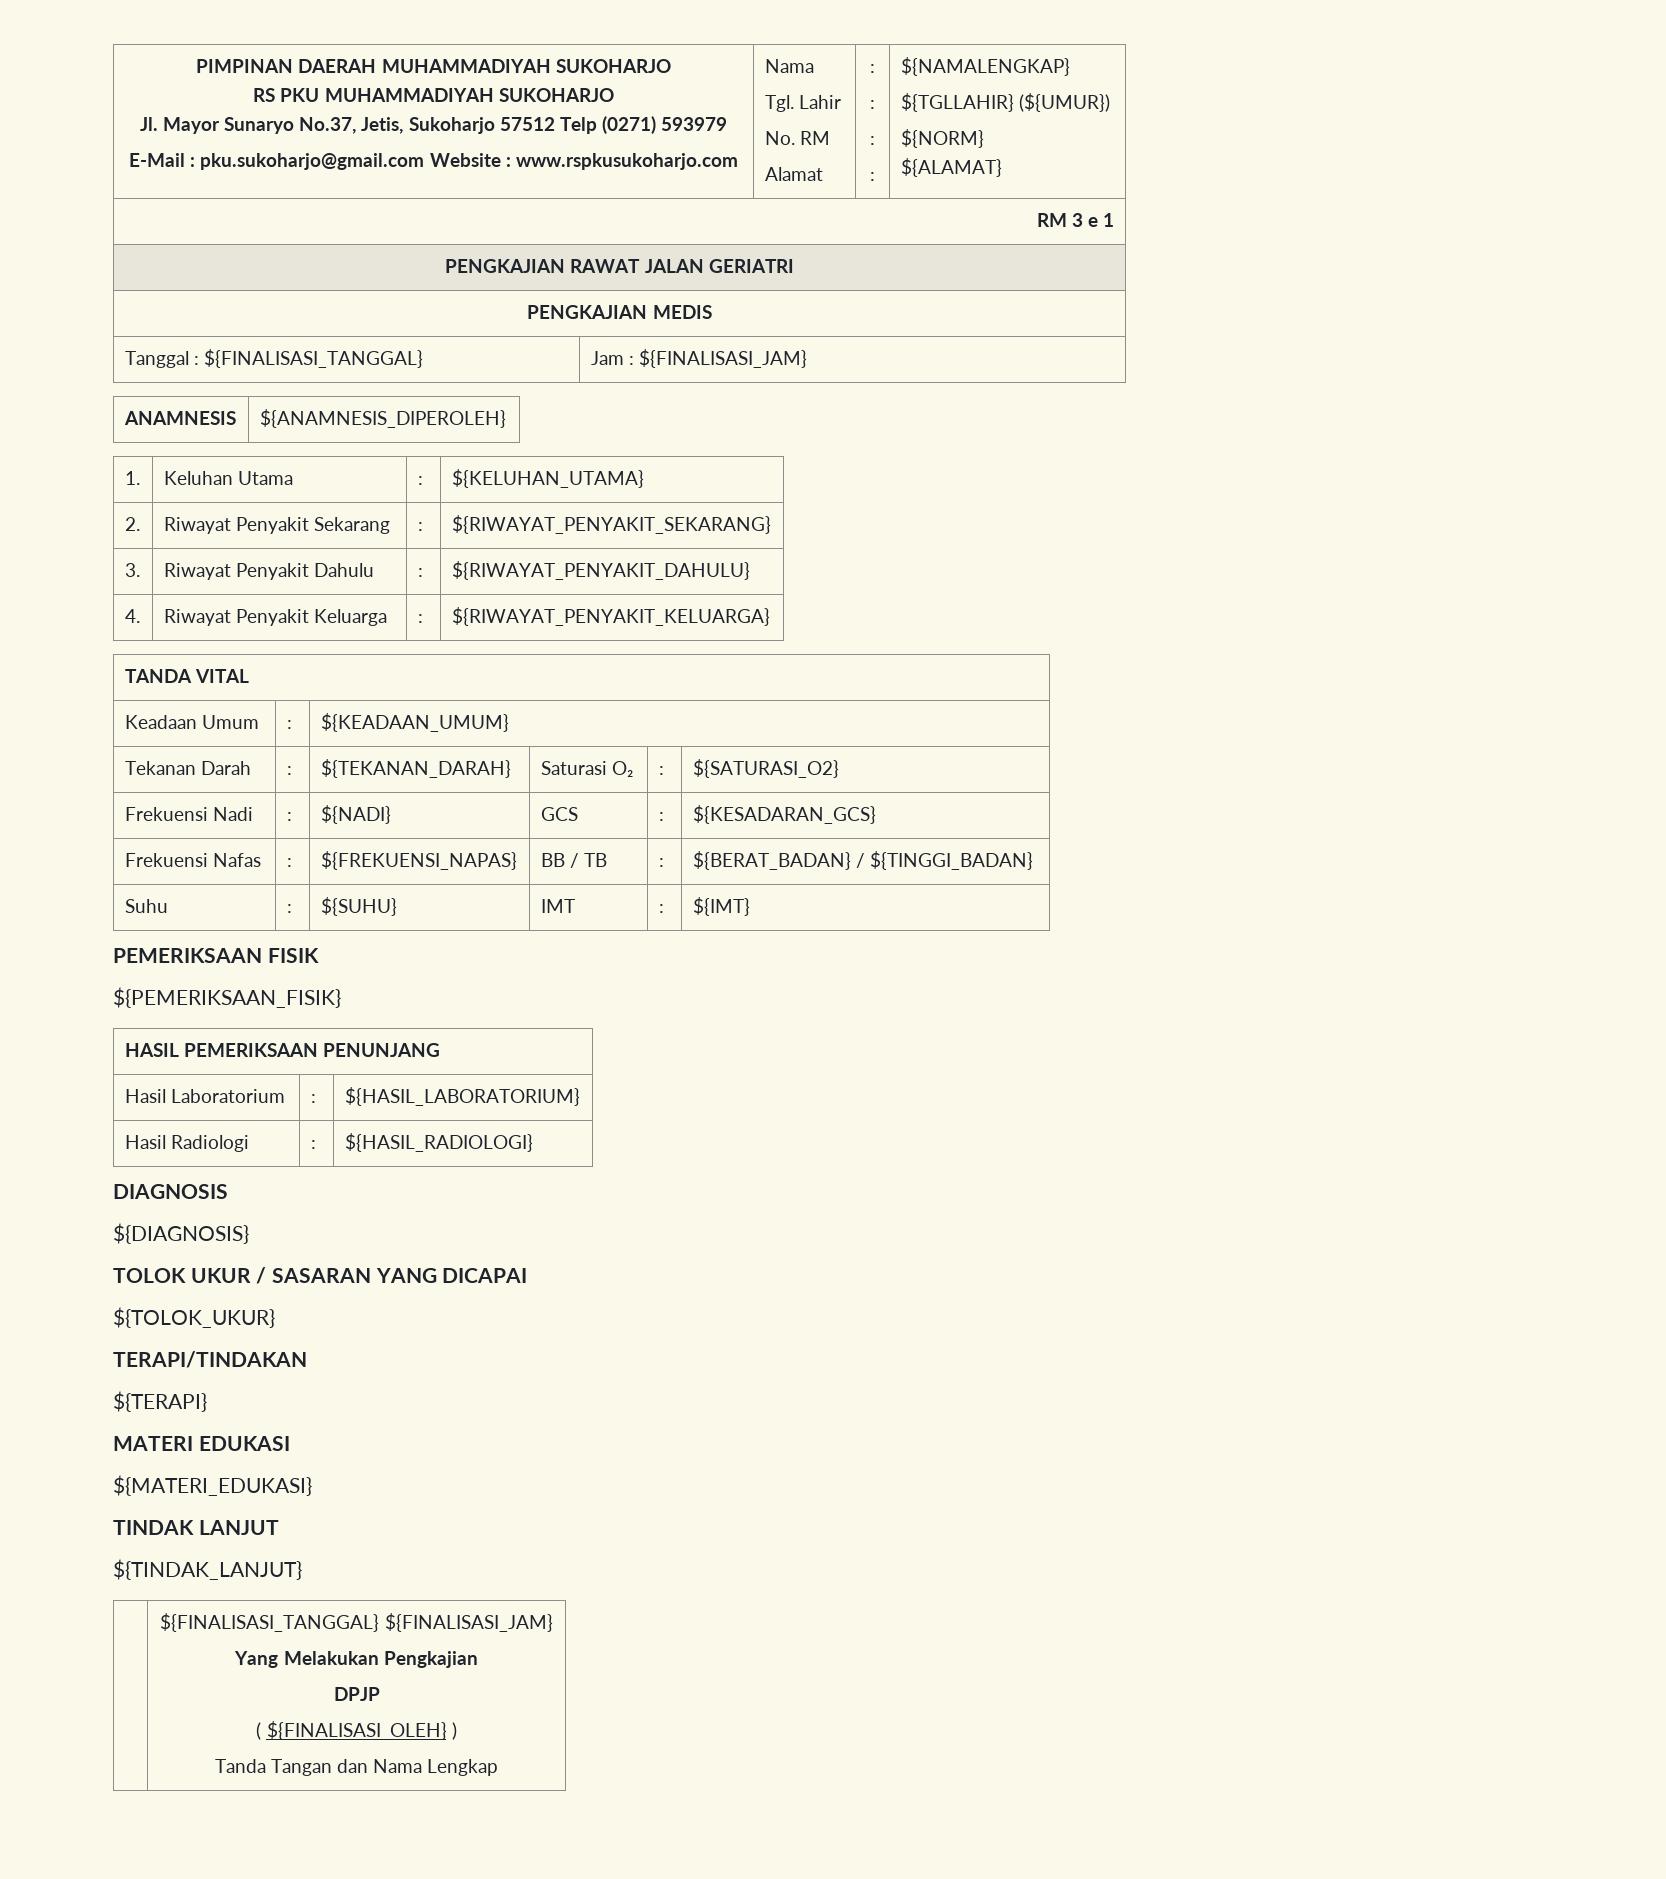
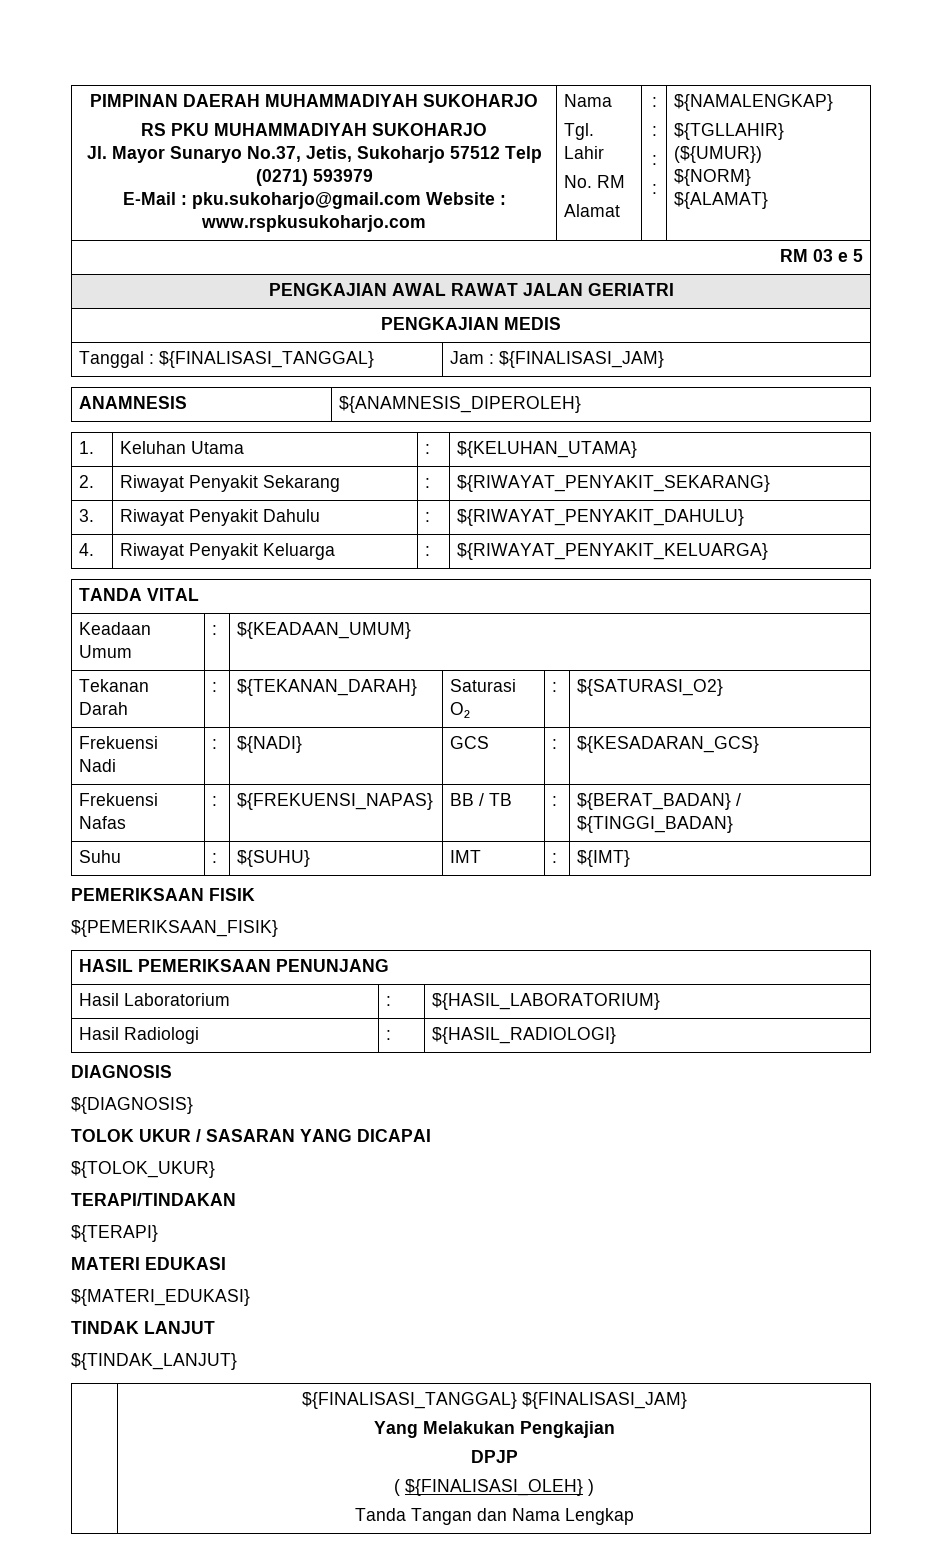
[1071,213,1115,227] [445,259,566,273] 3 e 1 // PENGKAJIAN -> [812,249,863,262] [268,283,446,296] 03 e 5 // PENGKAJIAN AWAL

